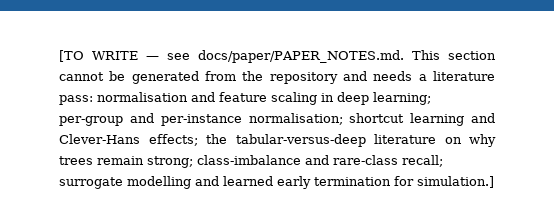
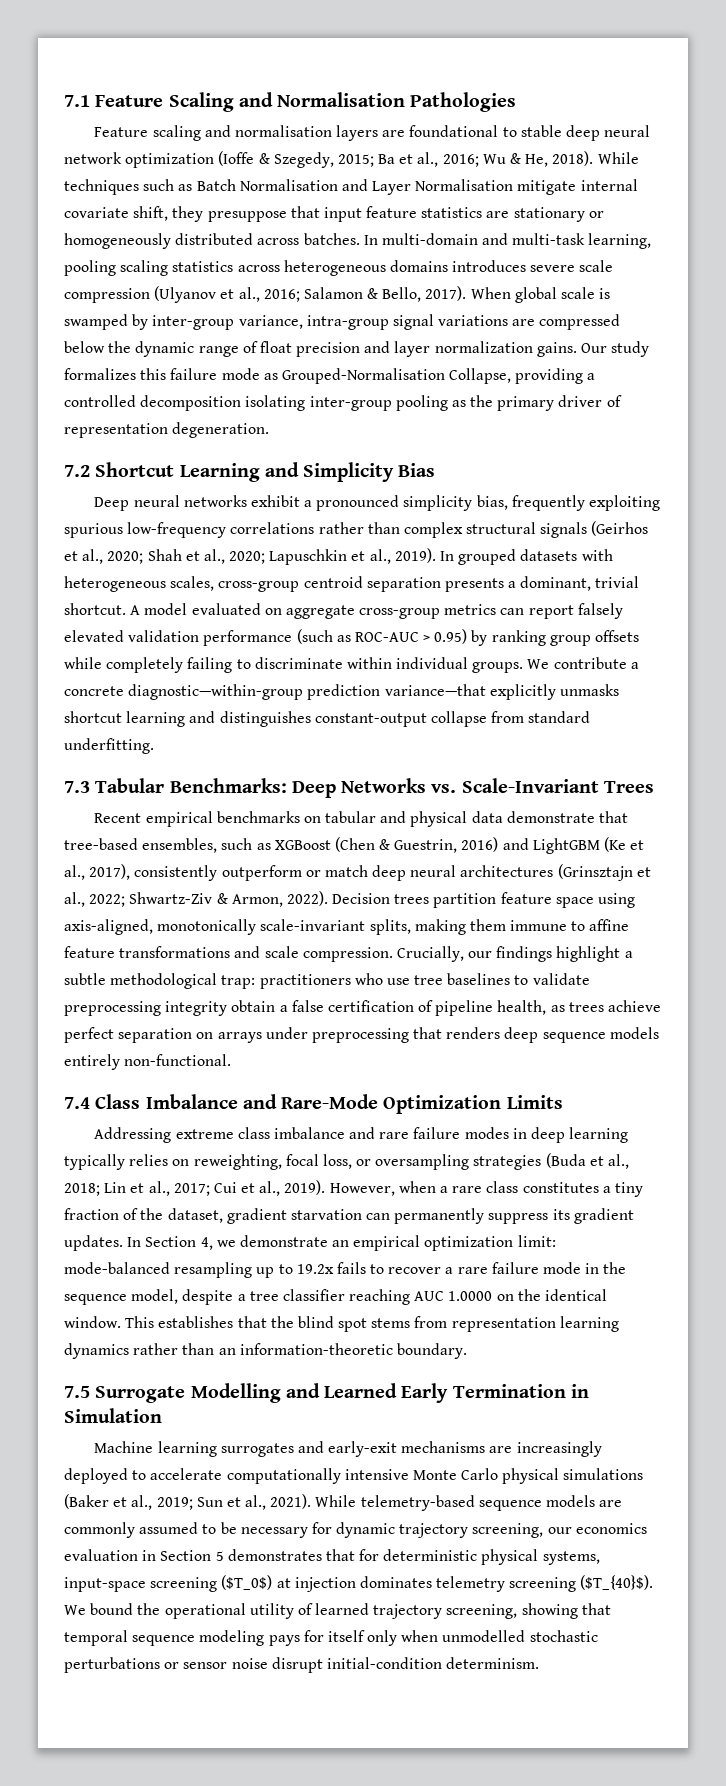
[59,50,496,63] [59,71,495,84] [59,92,431,105] [59,113,495,126] [59,134,496,147] [59,155,443,168] [59,176,494,189] [TO WRITE — see docs/paper/PAPER_NOTES.md. This section cannot be generated from the repository and needs a literature pass: normalisation and feature scaling in deep learning; per-group and per-instance normalisation; shortcut learning and Clever-Hans effects; the tabular-versus-deep literature on why trees remain strong; class-imbalance and rare-class recall; surrogate modelling and learned early termination for simulation.] -> [64,92,517,112] [94,125,651,141] [64,151,639,168] [64,179,638,195] [64,206,604,222] [64,233,652,249] [64,260,614,276] [64,286,611,303] [64,314,621,330] [64,341,650,357] [64,368,596,384] [64,395,622,411] [64,422,270,438] [64,462,436,482] [94,495,661,511] [64,521,649,538] [64,548,613,565] [64,576,640,592] [64,603,623,619] [64,629,640,646] [64,657,639,673] [64,684,619,700] [64,711,591,727] [64,738,154,754] [64,778,654,798] [94,811,629,827] [64,837,645,854] [64,864,651,881] [64,891,636,908] [64,919,630,935] [64,946,633,962] [64,973,590,989] [64,1000,662,1016] [64,1027,659,1043] [64,1054,232,1070] [64,1094,563,1114] [94,1127,629,1143] [64,1153,630,1170] [64,1180,643,1197] [64,1208,634,1224] [64,1235,556,1251] [64,1262,627,1278] [64,1289,608,1305] [64,1316,619,1332] [64,1343,467,1359] [64,1383,589,1403] [64,1408,162,1423] [94,1441,602,1457] [64,1468,644,1484] [64,1494,623,1511] [64,1522,647,1538] [64,1549,600,1565] [64,1575,654,1592] [64,1603,611,1619] [64,1630,598,1646] [64,1657,540,1673] 7.1 Feature Scaling and Normalisation Pathologies // Feature scaling and normalisation layers are foundational to stable deep neural network optimization (Ioffe & Szegedy, 2015; Ba et al., 2016; Wu & He, 2018). While techniques such as Batch Normalisation and Layer Normalisation mitigate internal covariate shift, they presuppose that input feature statistics are stationary or homogeneously distributed across batches. In multi-domain and multi-task learning, pooling scaling statistics across heterogeneous domains introduces severe scale compression (Ulyanov et al., 2016; Salamon & Bello, 2017). When global scale is swamped by inter-group variance, intra-group signal variations are compressed below the dynamic range of float precision and layer normalization gains. Our study formalizes this failure mode as Grouped-Normalisation Collapse, providing a controlled decomposition isolating inter-group pooling as the primary driver of representation degeneration. // 7.2 Shortcut Learning and Simplicity Bias // Deep neural networks exhibit a pronounced simplicity bias, frequently exploiting spurious low-frequency correlations rather than complex structural signals (Geirhos et al., 2020; Shah et al., 2020; Lapuschkin et al., 2019). In grouped datasets with heterogeneous scales, cross-group centroid separation presents a dominant, trivial shortcut. A model evaluated on aggregate cross-group metrics can report falsely elevated validation performance (such as ROC-AUC > 0.95) by ranking group offsets while completely failing to discriminate within individual groups. We contribute a concrete diagnostic—within-group prediction variance—that explicitly unmasks shortcut learning and distinguishes constant-output collapse from standard underfitting. // 7.3 Tabular Benchmarks: Deep Networks vs. Scale-Invariant Trees // Recent empirical benchmarks on tabular and physical data demonstrate that tree-based ensembles, such as XGBoost (Chen & Guestrin, 2016) and LightGBM (Ke et al., 2017), consistently outperform or match deep neural architectures (Grinsztajn et al., 2022; Shwartz-Ziv & Armon, 2022). Decision trees partition feature space using axis-aligned, monotonically scale-invariant splits, making them immune to affine feature transformations and scale compression. Crucially, our findings highlight a subtle methodological trap: practitioners who use tree baselines to validate preprocessing integrity obtain a false certification of pipeline health, as trees achieve perfect separation on arrays under preprocessing that renders deep sequence models entirely non-functional. // 7.4 Class Imbalance and Rare-Mode Optimization Limits // Addressing extreme class imbalance and rare failure modes in deep learning typically relies on reweighting, focal loss, or oversampling strategies (Buda et al., 2018; Lin et al., 2017; Cui et al., 2019). However, when a rare class constitutes a tiny fraction of the dataset, gradient starvation can permanently suppress its gradient updates. In Section 4, we demonstrate an empirical optimization limit: mode-balanced resampling up to 19.2x fails to recover a rare failure mode in the sequence model, despite a tree classifier reaching AUC 1.0000 on the identical window. This establishes that the blind spot stems from representation learning dynamics rather than an information-theoretic boundary. // 7.5 Surrogate Modelling and Learned Early Termination in Simulation // Machine learning surrogates and early-exit mechanisms are increasingly deployed to accelerate computationally intensive Monte Carlo physical simulations (Baker et al., 2019; Sun et al., 2021). While telemetry-based sequence models are commonly assumed to be necessary for dynamic trajectory screening, our economics evaluation in Section 5 demonstrates that for deterministic physical systems, input-space screening ($T_0$) at injection dominates telemetry screening ($T_{40}$). We bound the operational utility of learned trajectory screening, showing that temporal sequence modeling pays for itself only when unmodelled stochastic perturbations or sensor noise disrupt initial-condition determinism.

